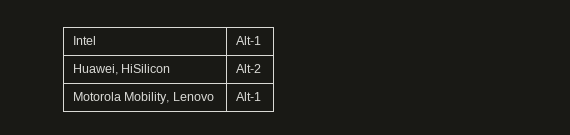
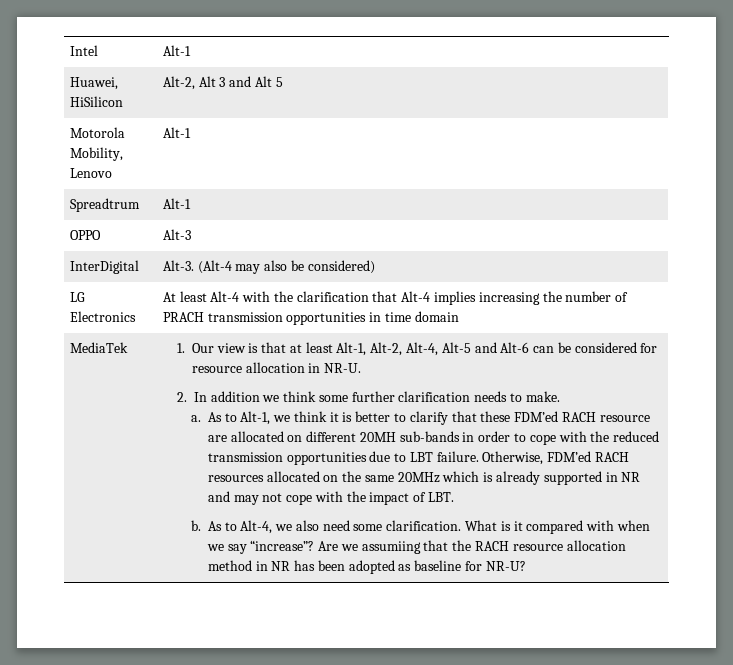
[236,64,262,73] [73,92,214,104] [236,92,262,101] Alt-2 // Motorola Mobility, Lenovo | Alt-1 -> [162,76,283,90] [69,127,125,138] [69,147,123,161] [69,168,112,178] [162,127,191,138] [69,198,140,212] [162,198,191,209] [69,230,101,240] [162,229,191,240] [69,260,139,274] [162,260,375,274] [69,292,85,302] [69,311,136,322] [162,291,629,305] [162,311,459,325] [69,342,128,353] [176,342,658,356] [191,362,362,373] [176,391,560,402] [190,411,650,425] [207,431,660,445] [207,451,629,465] [207,471,641,485] [207,491,454,505] [190,520,650,534] [206,540,626,554] [207,560,526,574] Alt-2, Alt 3 and Alt 5 // Motorola Mobility, Lenovo | Alt-1 // Spreadtrum | Alt-1 // OPPO | Alt-3 // InterDigital | Alt-3. (Alt-4 may also be considered) // LG Electronics | At least Alt-4 with the clarification that Alt-4 implies increasing the number of PRACH transmission opportunities in time domain // MediaTek | 1. Our view is that at least Alt-1, Alt-2, Alt-4, Alt-5 and Alt-6 can be considered for resource allocation in NR-U. // 2. In addition we think some further clarification needs to make. // a. As to Alt-1, we think it is better to clarify that these FDM’ed RACH resource are allocated on different 20MH sub-bands in order to cope with the reduced transmission opportunities due to LBT failure. Otherwise, FDM’ed RACH resources allocated on the same 20MHz which is already supported in NR and may not cope with the impact of LBT. // b. As to Alt-4, we also need some clarification. What is it compared with when we say “increase”? Are we assumiing that the RACH resource allocation method in NR has been adopted as baseline for NR-U?

